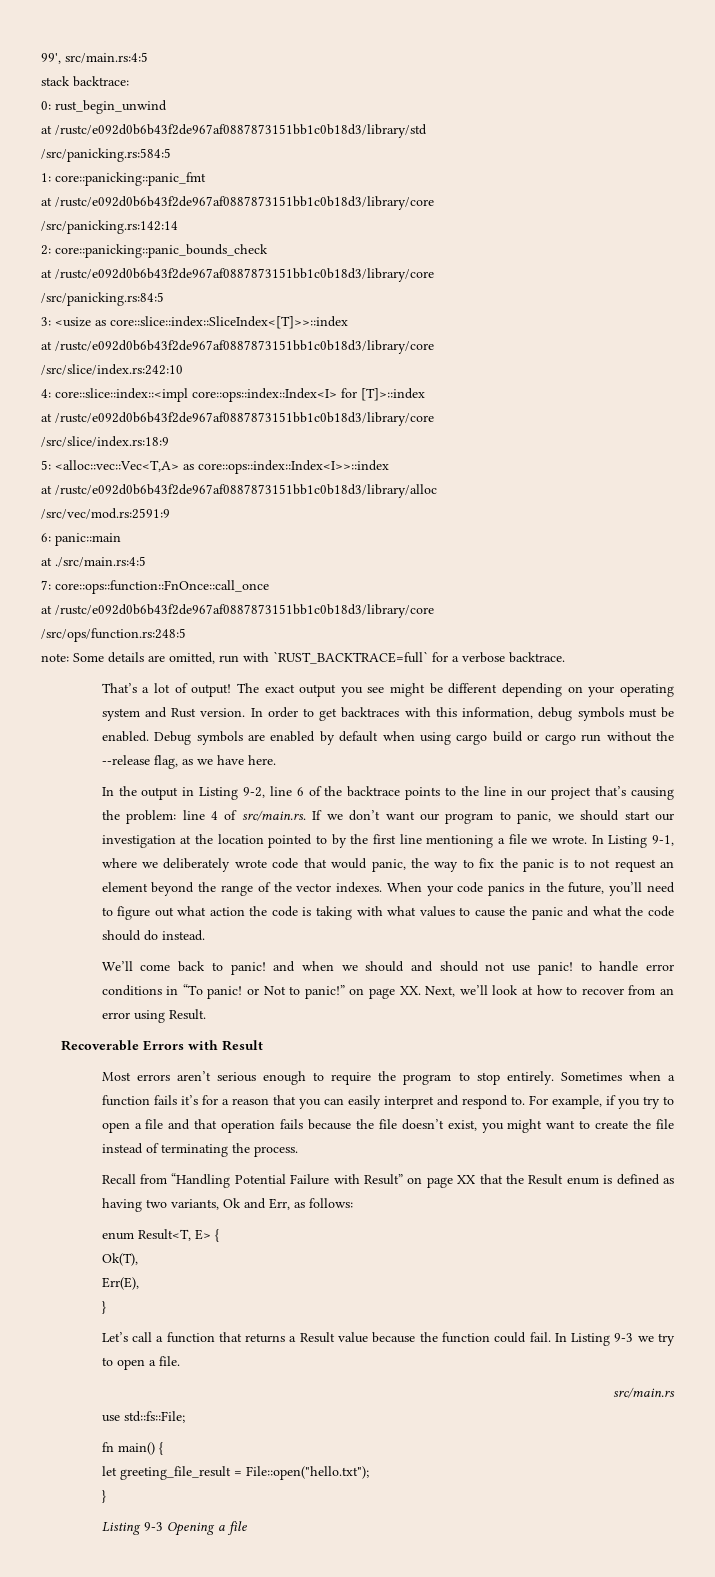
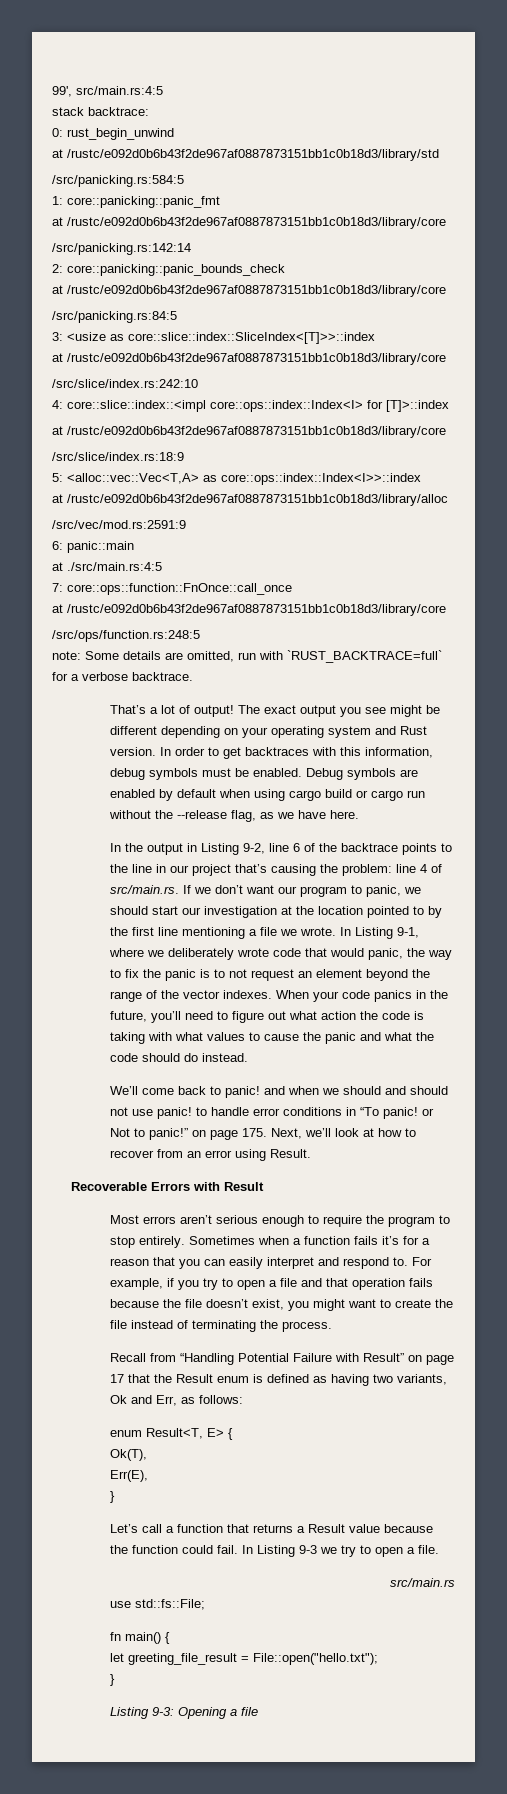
[399,986,421,995] XX. -> [242,1128,268,1137] 175.
[457,1175,477,1184] XX -> [110,1374,125,1383] 17
[143,1522,163,1531] 9-3 -> [152,1707,175,1716] 9-3:

